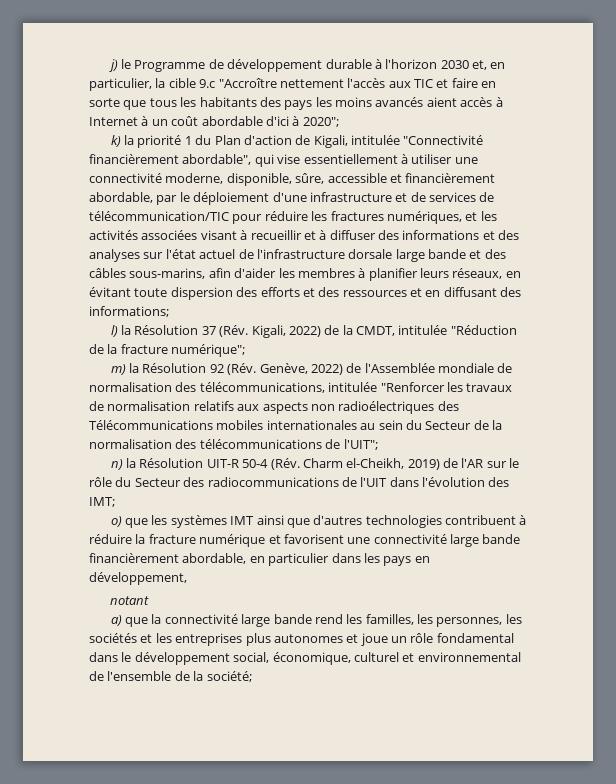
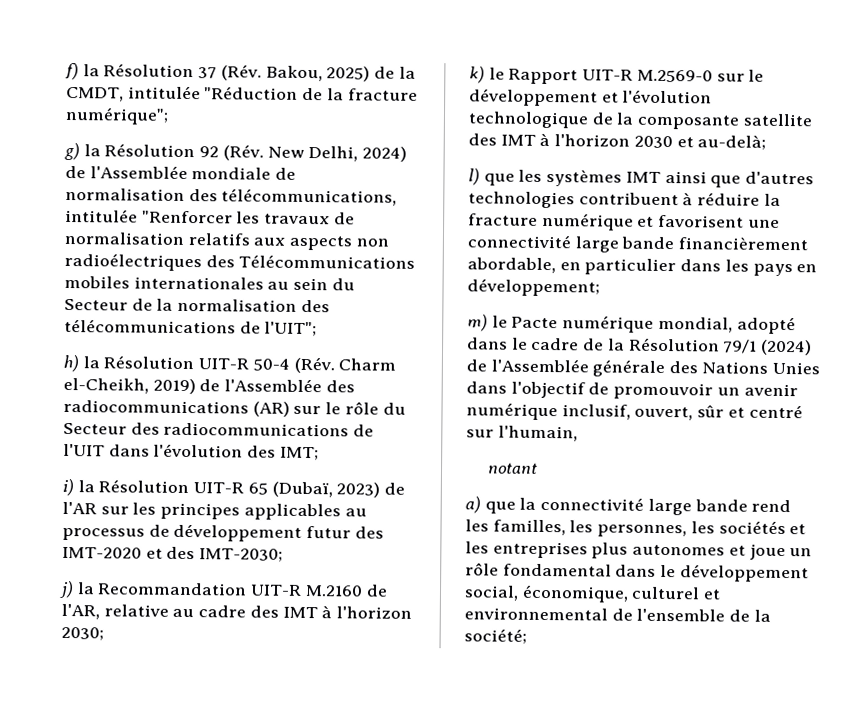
[108,59,506,72] [89,78,497,91] [89,97,503,110] [89,116,339,127] [110,135,484,148] [89,154,478,167] [89,173,496,186] [89,192,495,205] [89,211,497,224] [89,230,520,240] [89,249,506,262] [89,268,521,281] [89,287,522,300] [89,306,169,317] [110,325,118,337] j) le Programme de développement durable à l'horizon 2030 et, en particulier, la cible 9.c "Accroître nettement l'accès aux TIC et faire en sorte que tous les habitants des pays les moins avancés aient accès à Internet à un coût abordable d'ici à 2020"; // k) la priorité 1 du Plan d'action de Kigali, intitulée "Connectivité financièrement abordable", qui vise essentiellement à utiliser une connectivité moderne, disponible, sûre, accessible et financièrement abordable, par le déploiement d'une infrastructure et de services de télécommunication/TIC pour réduire les fractures numériques, et les activités associées visant à recueillir et à diffuser des informations et des analyses sur l'état actuel de l'infrastructure dorsale large bande et des câbles sous-marins, afin d'aider les membres à planifier leurs réseaux, en évitant toute dispersion des efforts et des ressources et en diffusant des informations; // l) -> [65,62,79,81] f)
[251,325,321,338] Kigali, 2022) -> [265,65,371,82] Bakou, 2025)
[110,364,126,375] m) -> [64,142,80,161] g)
[259,363,343,375] Genève, 2022) -> [267,146,408,162] New Delhi, 2024)
[110,459,123,470] n) -> [63,354,79,373] h)
[461,458,484,468] l'AR -> [224,378,355,393] [63,399,290,417] l'Assemblée des radiocommunications (AR)
[110,516,122,527] o) -> [62,478,406,498] [62,501,367,521] [62,523,384,542] [62,546,284,562] [59,580,388,599] [61,603,413,620] [61,626,104,641] [469,66,765,85] [469,88,713,107] [468,111,813,130] [468,132,767,150] [468,168,480,186] i) la Résolution UIT-R 65 (Dubaï, 2023) de l'AR sur les principes applicables au processus de développement futur des IMT-2020 et des IMT-2030; // j) la Recommandation UIT-R M.2160 de l'AR, relative au cadre des IMT à l'horizon 2030; // k) le Rapport UIT-R M.2569-0 sur le développement et l'évolution technologique de la composante satellite des IMT à l'horizon 2030 et au-delà; // l)
[89,572,187,585] développement, -> [467,278,600,297] [467,314,796,335] [467,337,813,356] [466,358,820,378] [466,381,798,400] [466,402,803,421] [466,425,578,442] développement; // m) le Pacte numérique mondial, adopté dans le cadre de la Résolution 79/1 (2024) de l'Assemblée générale des Nations Unies dans l'objectif de promouvoir un avenir numérique inclusif, ouvert, sûr et centré sur l'humain,

